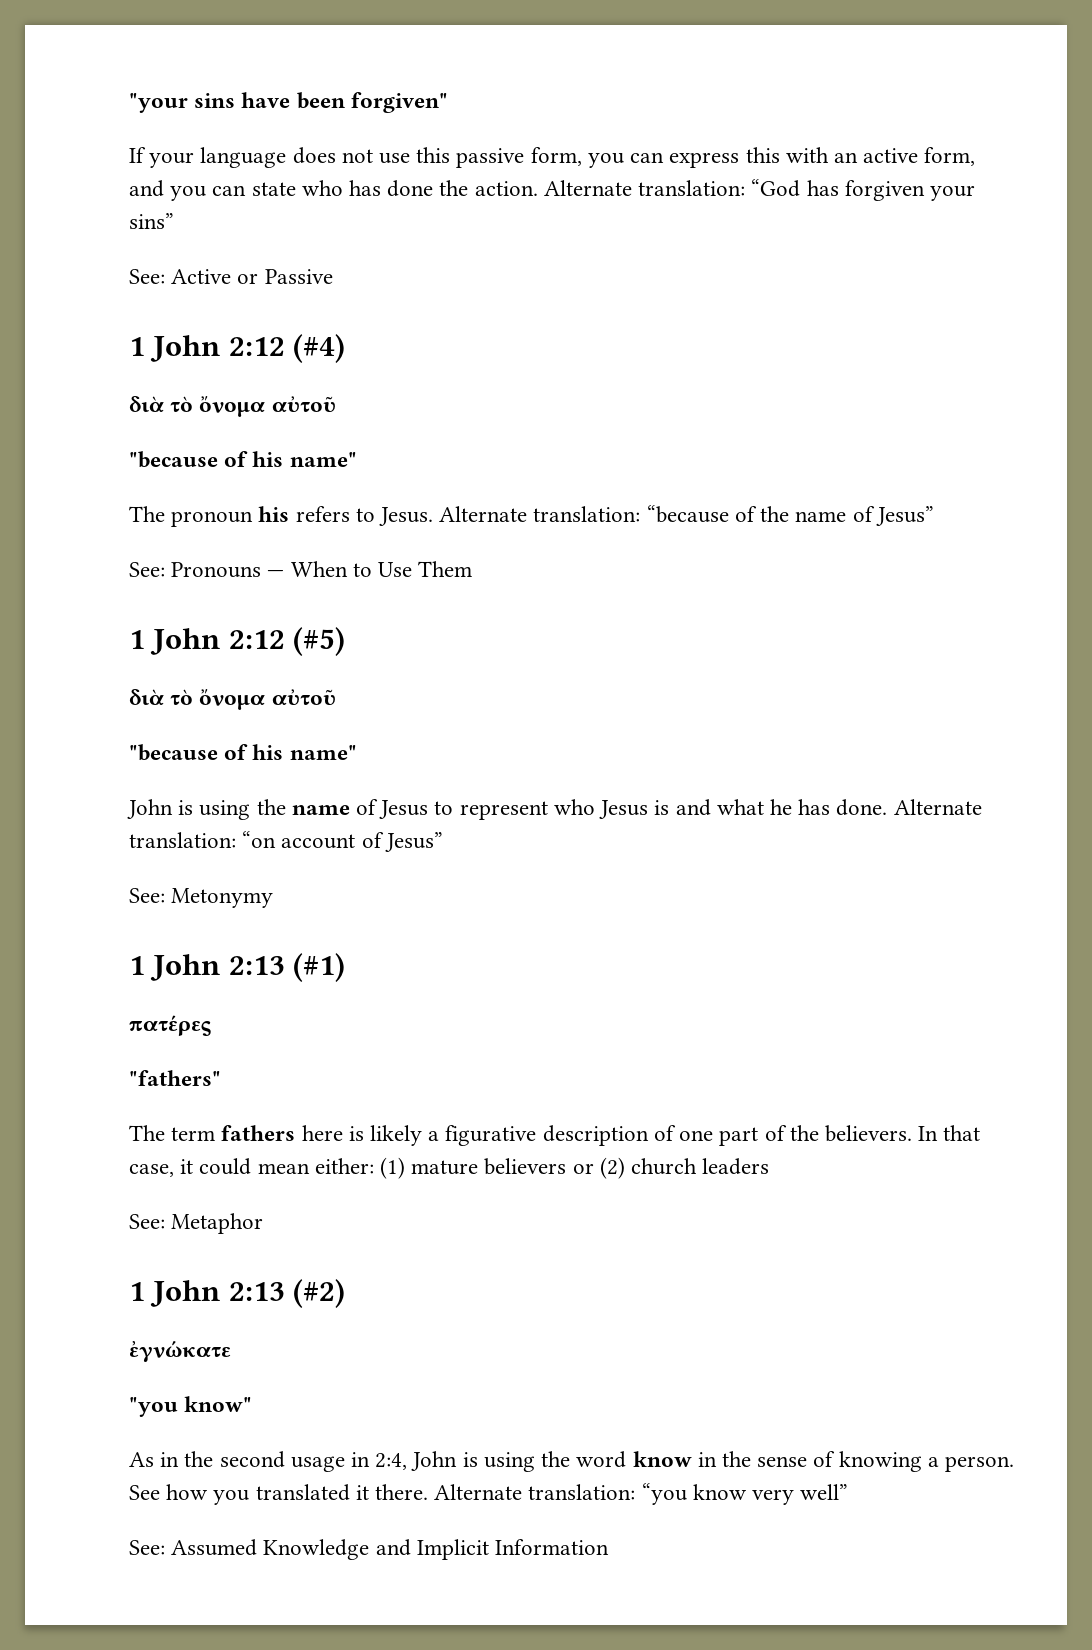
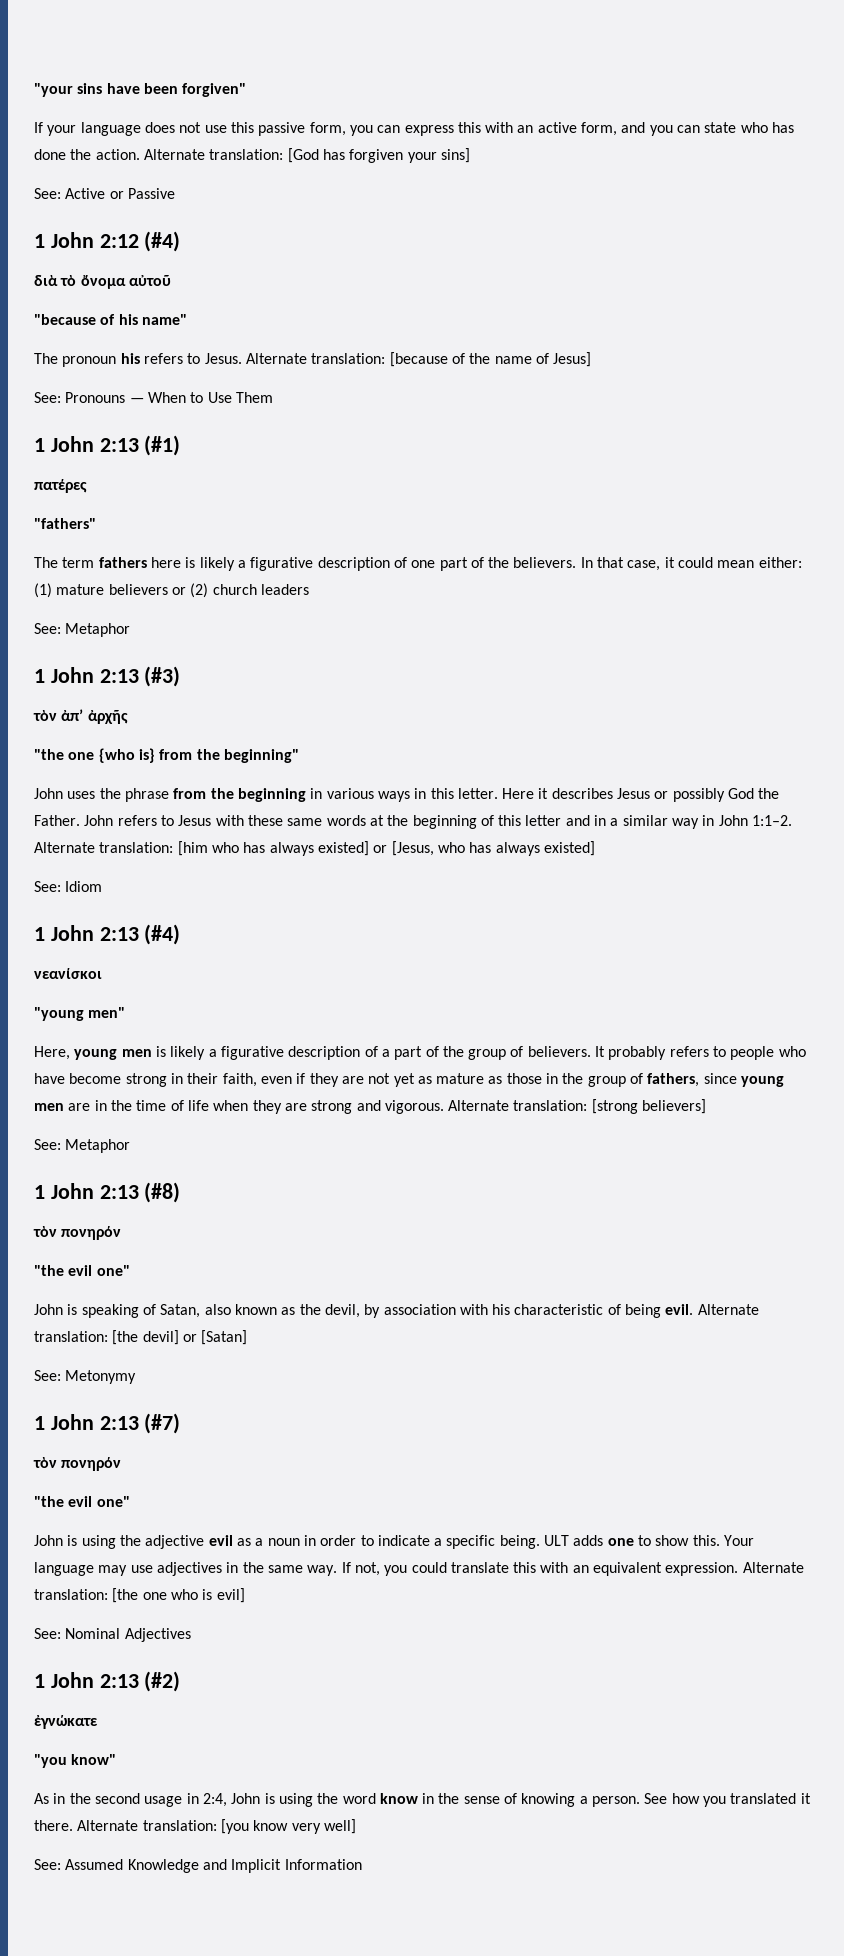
[751,179,801,197] “God -> [287,148,319,163] [God
[129,213,174,229] sins” -> [440,148,470,163] sins]
[646,505,729,523] “because -> [389,352,448,367] [because
[875,506,934,526] Jesus” -> [553,352,592,367] Jesus]
[129,627,346,656] [129,689,336,710] [129,744,357,761] [127,799,982,820] [129,831,443,852] [129,888,274,908] // 1 John 2:12 (#5) // διὰ τὸ ὄνομα αὐτοῦ // "because of his name" // John is using the name of Jesus to represent who Jesus is and what he has done. Alternate translation: “on account of Jesus” // See: Metonymy -> (273, 397) none
(264, 1223) none -> [34,666,181,687] [33,709,128,724] [34,748,299,763] [34,788,780,802] [34,815,793,829] [34,841,595,856] [34,881,103,892] [34,924,181,945] [34,968,102,979] [34,1007,126,1021] [34,1046,806,1060] [34,1073,785,1087] [34,1099,707,1114] [34,1139,131,1153] [34,1182,181,1203] [33,1226,122,1240] [34,1265,130,1276] [34,1304,759,1318] [34,1330,248,1345] [34,1370,137,1384] [34,1413,181,1434] [33,1457,122,1471] [34,1496,130,1507] [34,1535,755,1549] [34,1562,804,1576] [34,1588,245,1603] [34,1628,191,1642] // 1 John 2:13 (#3) // τὸν ἀπ’ ἀρχῆς // "the one {who is} from the beginning" // John uses the phrase from the beginning in various ways in this letter. Here it describes Jesus or possibly God the Father. John refers to Jesus with these same words at the beginning of this letter and in a similar way in John 1:1–2. Alternate translation: [him who has always existed] or [Jesus, who has always existed] // See: Idiom // 1 John 2:13 (#4) // νεανίσκοι // "young men" // Here, young men is likely a figurative description of a part of the group of believers. It probably refers to people who have become strong in their faith, even if they are not yet as mature as those in the group of fathers, since young men are in the time of life when they are strong and vigorous. Alternate translation: [strong believers] // See: Metaphor // 1 John 2:13 (#8) // τὸν πονηρόν // "the evil one" // John is speaking of Satan, also known as the devil, by association with his characteristic of being evil. Alternate translation: [the devil] or [Satan] // See: Metonymy // 1 John 2:13 (#7) // τὸν πονηρόν // "the evil one" // John is using the adjective evil as a noun in order to indicate a specific being. ULT adds one to show this. Your language may use adjectives in the same way. If not, you could translate this with an equivalent expression. Alternate translation: [the one who is evil] // See: Nominal Adjectives
[641,1483,687,1505] “you -> [220,1819,249,1834] [you
[800,1484,849,1500] well” -> [323,1819,356,1834] well]

